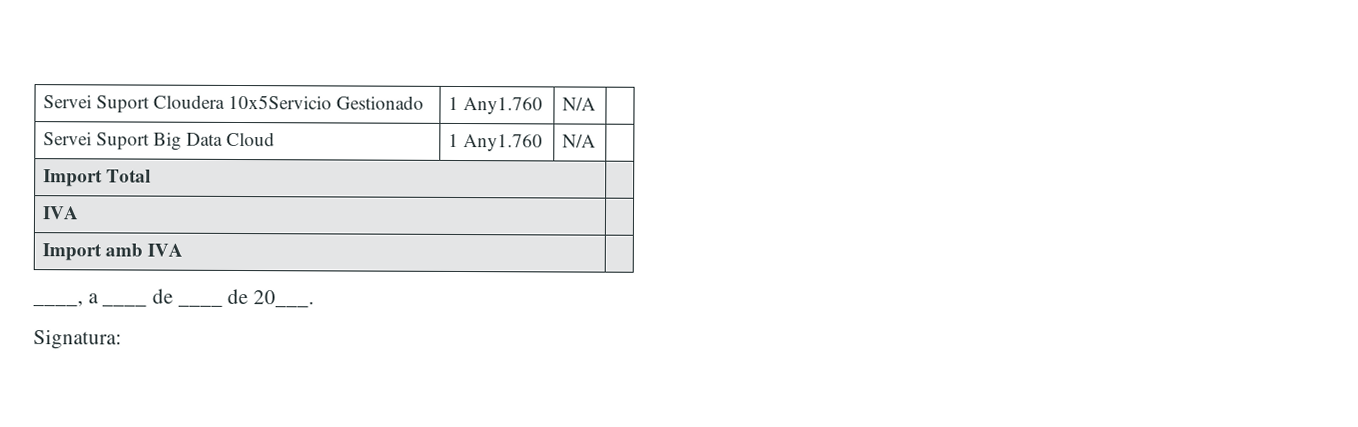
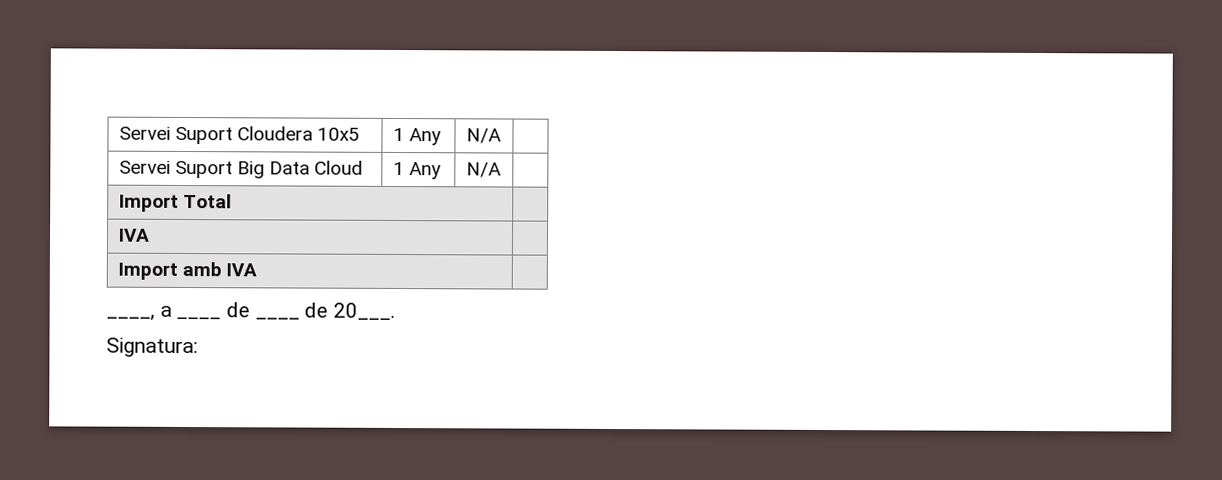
[228,94,425,110] [447,96,544,115] 10x5Servicio Gestionado | 1 Any1.760 -> [317,127,361,141] [392,127,441,146] 10x5 | 1 Any
[463,134,544,152] Any1.760 -> [408,162,441,180] Any

